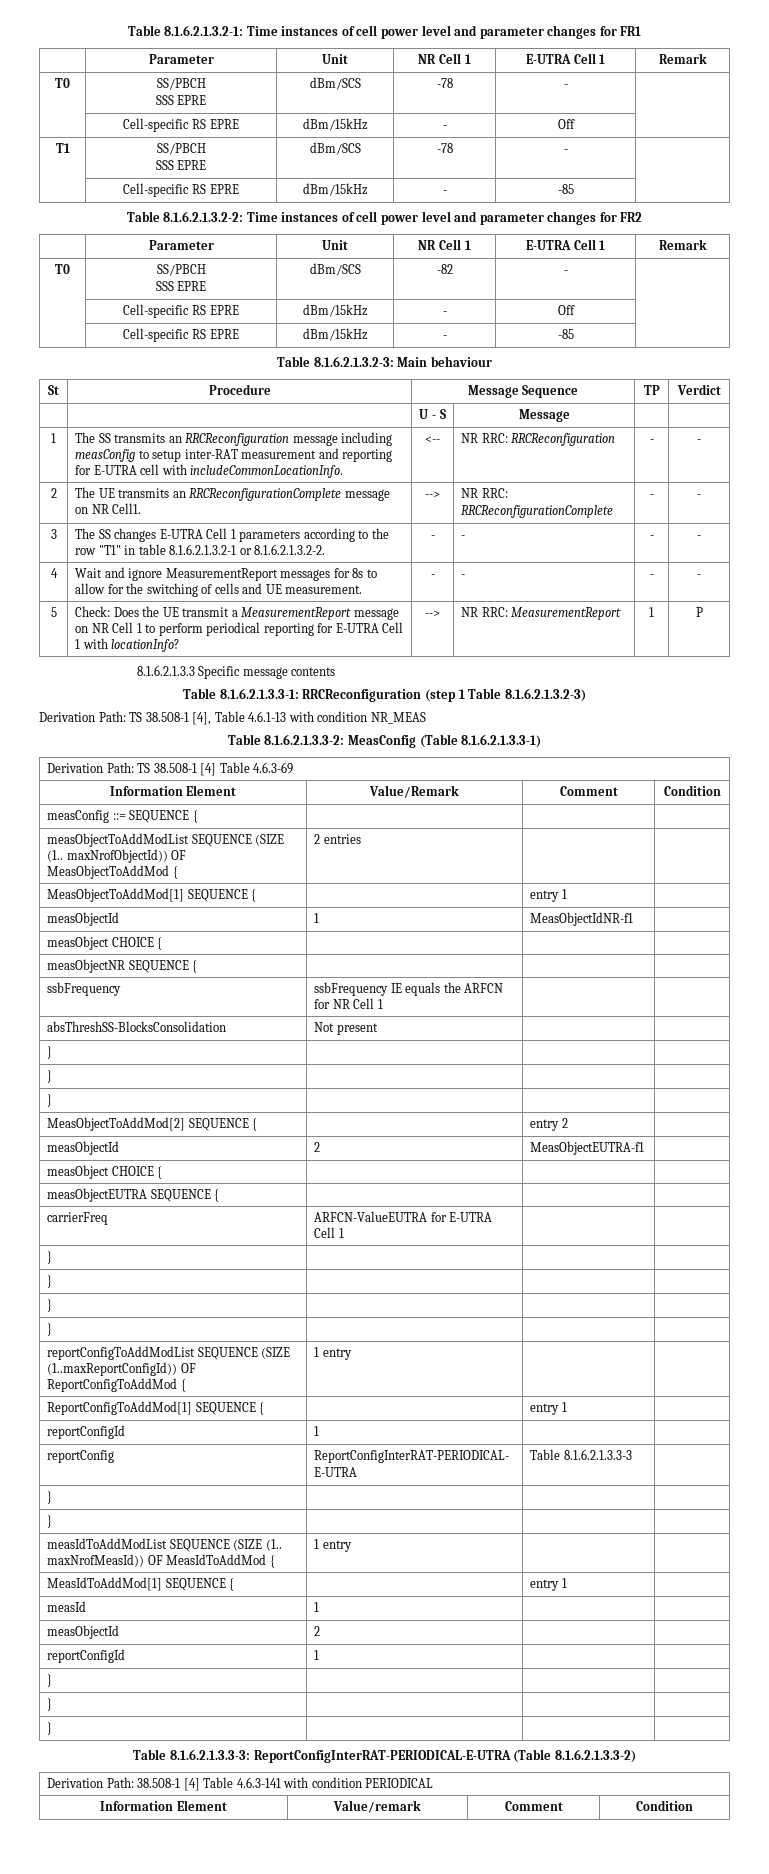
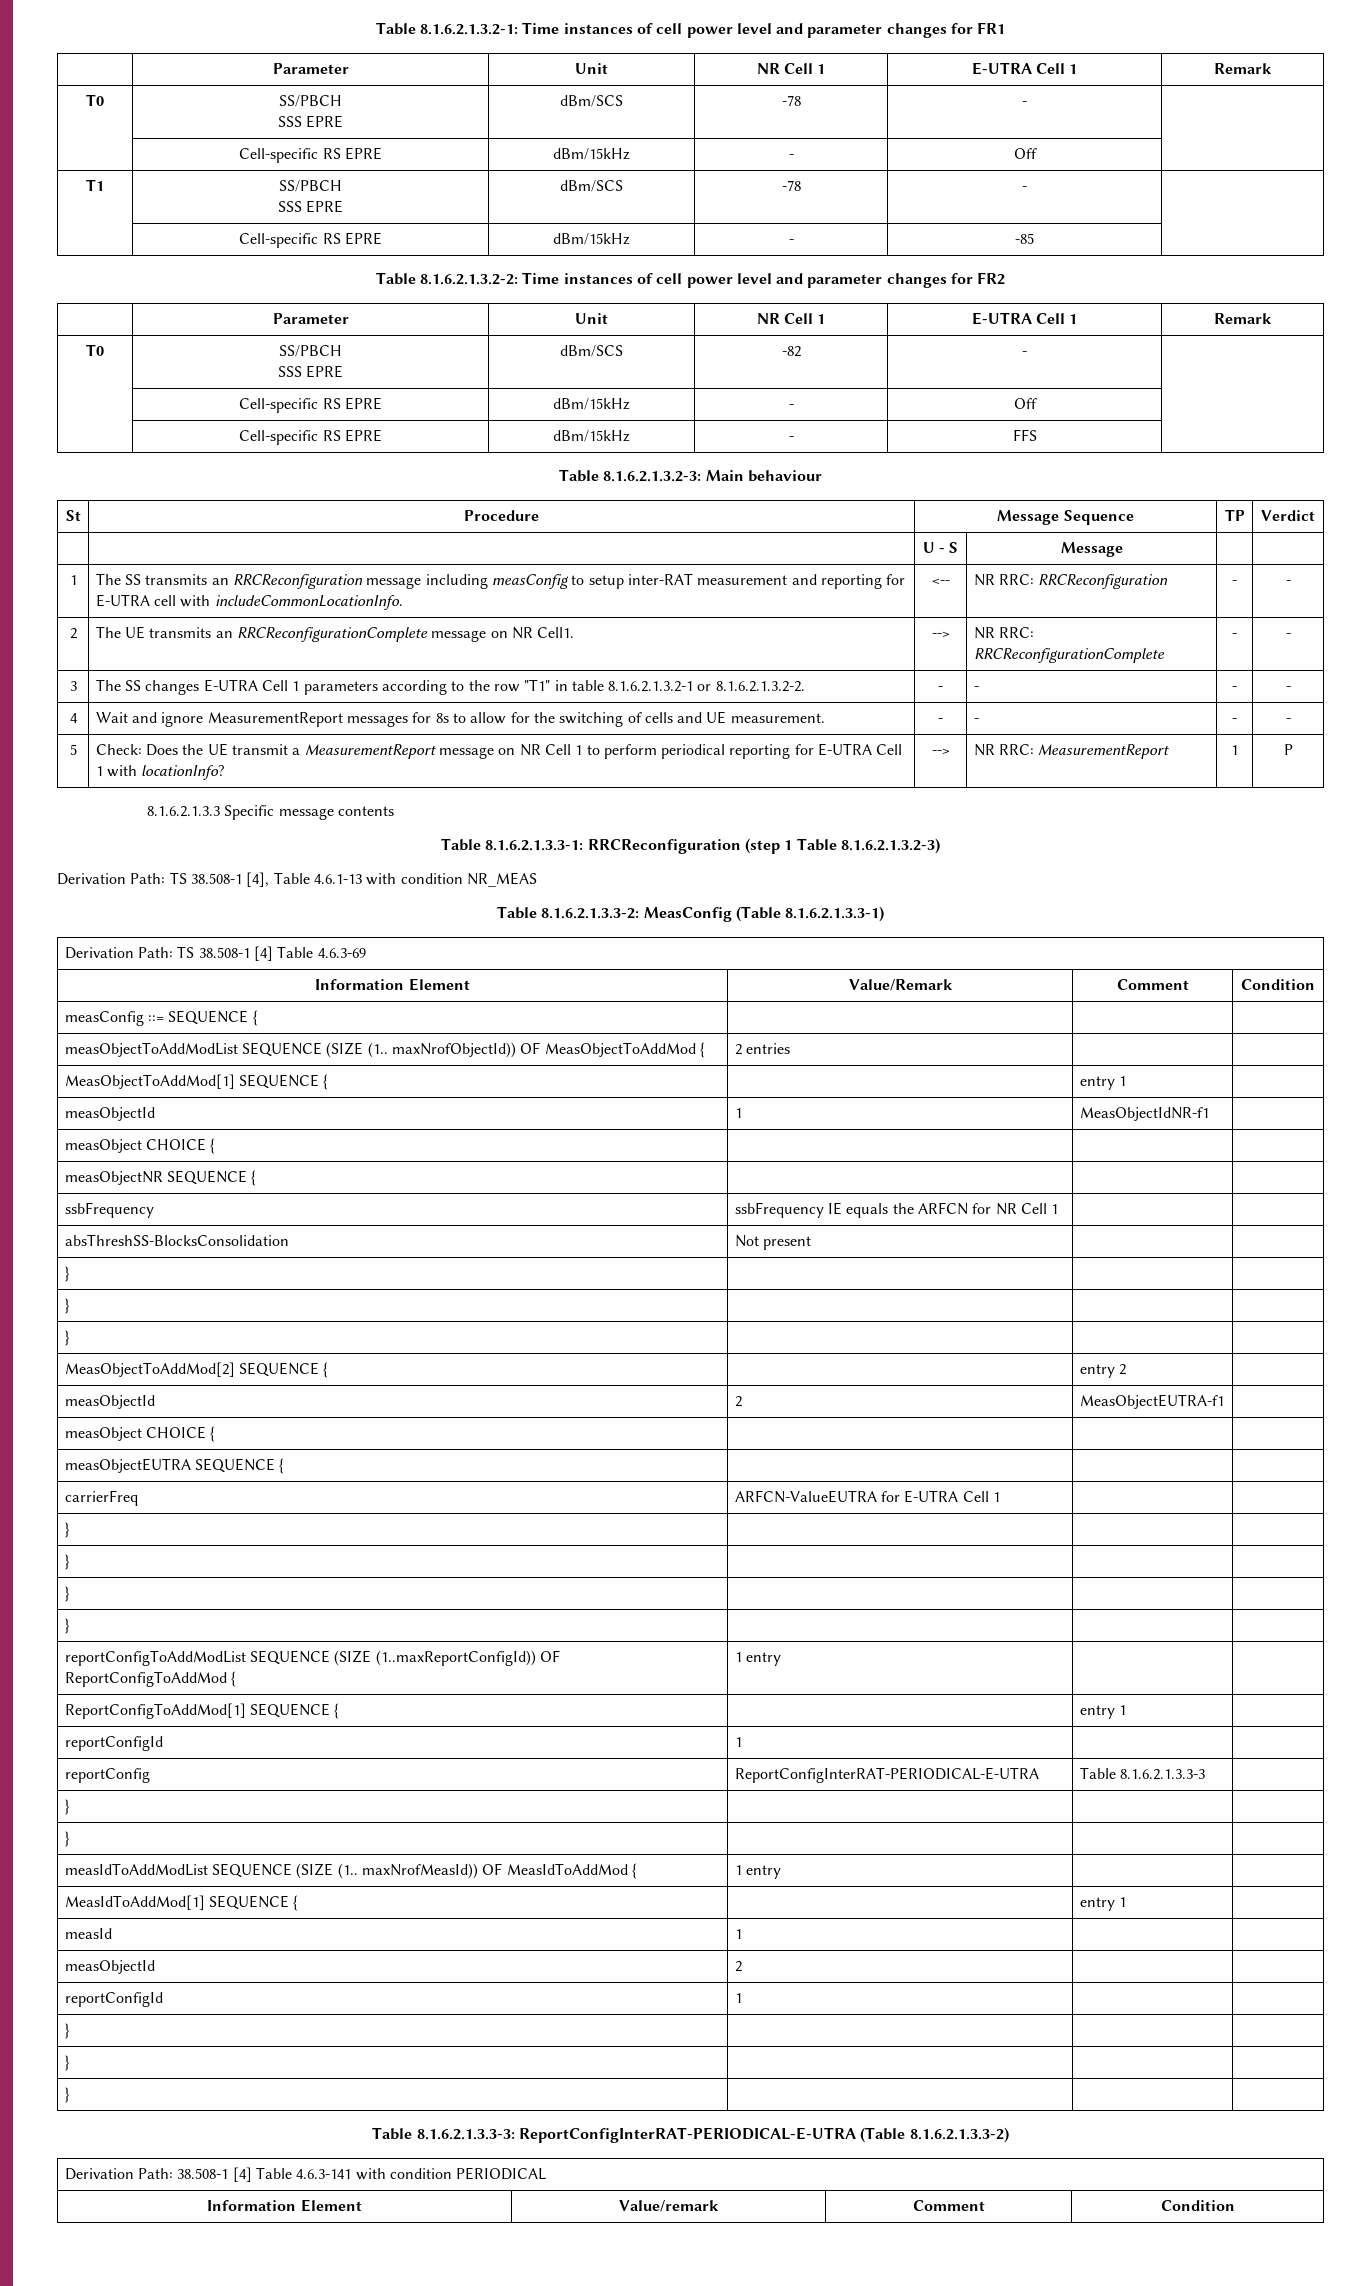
[557,329,574,339] -85 -> [1012,429,1037,441] FFS

